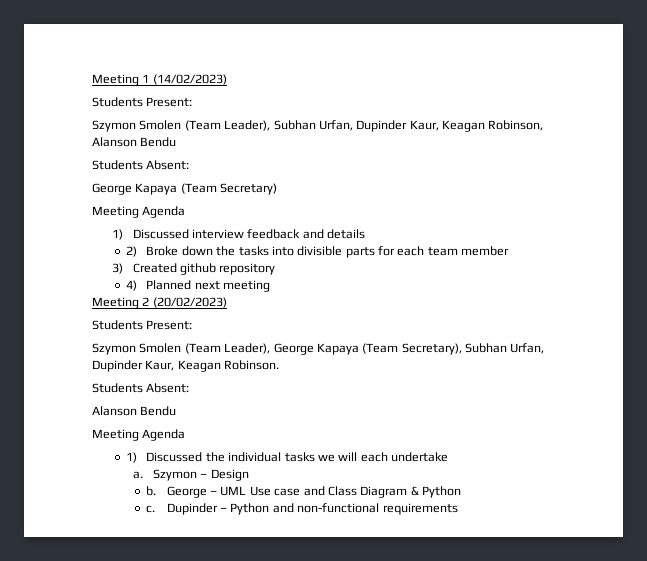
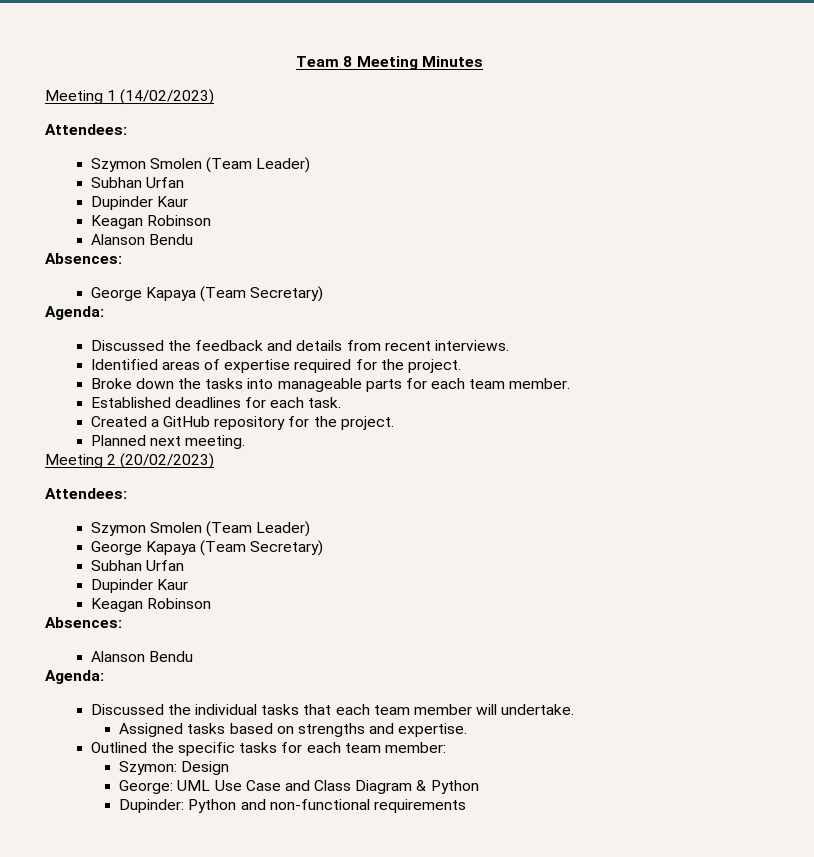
(92, 80) none -> [296,56,483,70] Team 8 Meeting Minutes //
[92,97,193,107] [92,120,544,132] [92,137,177,147] [92,160,190,170] [92,183,278,195] [92,206,186,218] [112,229,366,240] [126,246,138,257] Students Present: // Szymon Smolen (Team Leader), Subhan Urfan, Dupinder Kaur, Keagan Robinson, Alanson Bendu // Students Absent: // George Kapaya (Team Secretary) // Meeting Agenda // 1) Discussed interview feedback and details // 2) -> [45,124,127,135] [90,157,311,173] [90,177,184,188] [90,196,188,210] [90,215,211,229] [90,234,193,245] [45,253,122,264] [90,286,324,302] [45,306,104,320] [90,340,509,351] [90,359,461,373] Attendees: // Szymon Smolen (Team Leader) // Subhan Urfan // Dupinder Kaur // Keagan Robinson // Alanson Bendu // Absences: // George Kapaya (Team Secretary) // Agenda: // Discussed the feedback and details from recent interviews. // Identified areas of expertise required for the project. //
[297,246,343,256] divisible -> [277,378,362,392] manageable
[461,246,510,256] [112,263,276,275] [126,280,138,291] member // 3) Created github repository // 4) -> [509,378,571,389] [90,397,342,408] [90,416,394,430] member. // Established deadlines for each task. // Created a GitHub repository for the project. //
[223,280,271,292] meeting -> [184,435,245,449] meeting.
[92,320,193,330] [92,343,545,355] [92,360,280,372] [92,383,190,393] [92,406,177,416] [92,429,186,441] [126,452,138,463] Students Present: // Szymon Smolen (Team Leader), George Kapaya (Team Secretary), Subhan Urfan, Dupinder Kaur, Keagan Robinson. // Students Absent: // Alanson Bendu // Meeting Agenda // 1) -> [45,488,127,499] [90,521,311,537] [90,540,324,556] [90,560,184,571] [90,579,188,593] [90,598,211,612] [45,617,122,628] [90,651,193,662] [45,670,104,684] Attendees: // Szymon Smolen (Team Leader) // George Kapaya (Team Secretary) // Subhan Urfan // Dupinder Kaur // Keagan Robinson // Absences: // Alanson Bendu // Agenda: //
[317,452,449,462] [132,469,249,481] [146,486,218,498] we will each undertake // a. Szymon – Design // b. George – -> [303,704,575,715] [119,723,468,737] [90,742,446,756] [119,761,230,775] [119,780,174,794] that each team member will undertake. // Assigned tasks based on strengths and expertise. // Outlined the specific tasks for each team member: // Szymon: Design // George:
[274,488,301,496] case -> [245,780,281,791] Case
[146,503,228,515] c. Dupinder – -> [119,799,185,813] Dupinder:

